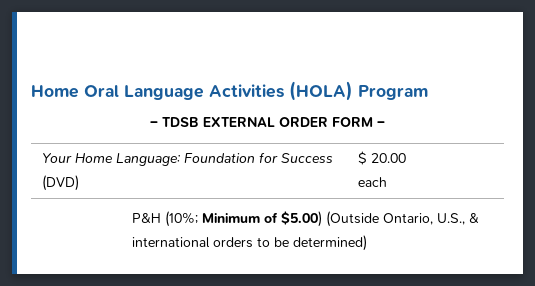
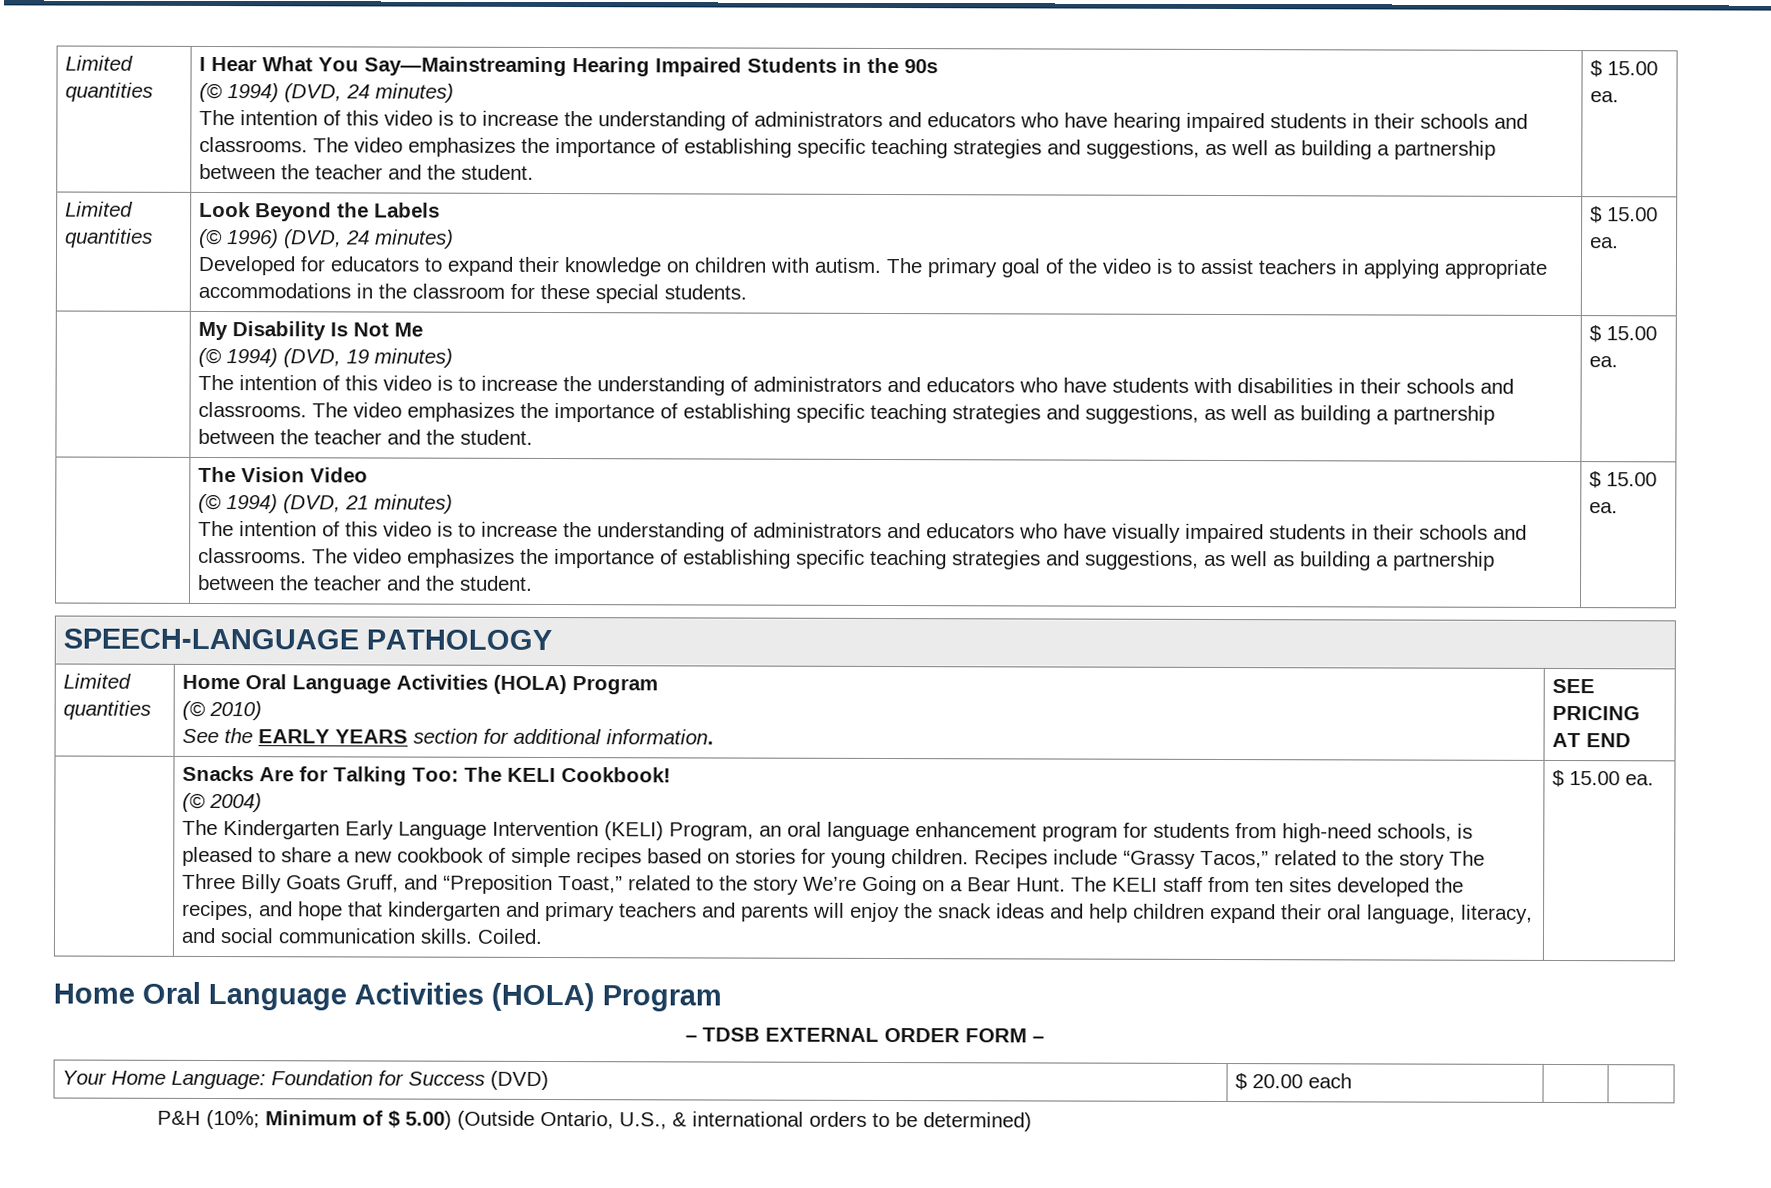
(31, 91) none -> [65,55,134,71] [65,82,154,102] [199,56,939,77] [199,82,455,103] [199,109,1529,133] [199,136,1497,160] [199,163,535,180] [1590,60,1659,78] [1590,91,1620,103] [65,201,134,217] [65,228,154,248] [199,201,441,222] [199,228,455,249] [198,255,1548,279] [198,282,748,304] [1590,206,1659,224] [1590,237,1620,249] [198,321,424,341] [198,347,454,368] [198,374,1515,396] [198,401,1496,425] [198,428,534,445] [1589,325,1658,343] [1589,356,1619,368] [198,466,369,483] [198,493,454,514] [198,520,1528,544] [198,547,1496,571] [198,574,534,591] [1589,471,1658,489] [1589,502,1619,514] [63,628,553,651] [63,673,132,689] [63,700,152,720] [182,674,659,695] [182,700,263,721] [182,728,715,745] [1552,678,1596,694] [1552,705,1641,721] [1552,732,1632,748] [182,765,672,786] [182,792,263,813] [182,819,1474,843] [182,846,1486,870] [182,873,1465,897] [182,900,1534,924] [181,927,544,944] [1552,769,1655,788] Limited quantities | I Hear What You Say—Mainstreaming Hearing Impaired Students in the 90s // (© 1994) (DVD, 24 minutes) // The intention of this video is to increase the understanding of administrators and educators who have hearing impaired students in their schools and classrooms. The video emphasizes the importance of establishing specific teaching strategies and suggestions, as well as building a partnership between the teacher and the student. | $ 15.00 ea. // Limited quantities | Look Beyond the Labels // (© 1996) (DVD, 24 minutes) // Developed for educators to expand their knowledge on children with autism. The primary goal of the video is to assist teachers in applying appropriate accommodations in the classroom for these special students. | $ 15.00 ea. // | My Disability Is Not Me // (© 1994) (DVD, 19 minutes) // The intention of this video is to increase the understanding of administrators and educators who have students with disabilities in their schools and classrooms. The video emphasizes the importance of establishing specific teaching strategies and suggestions, as well as building a partnership between the teacher and the student. | $ 15.00 ea. // | The Vision Video // (© 1994) (DVD, 21 minutes) // The intention of this video is to increase the understanding of administrators and educators who have visually impaired students in their schools and classrooms. The video emphasizes the importance of establishing specific teaching strategies and suggestions, as well as building a partnership between the teacher and the student. | $ 15.00 ea. // SPEECH-LANGUAGE PATHOLOGY // Limited quantities | Home Oral Language Activities (HOLA) Program // (© 2010) // See the EARLY YEARS section for additional information. | SEE PRICING AT END // | Snacks Are for Talking Too: The KELI Cookbook! // (© 2004) // The Kindergarten Early Language Intervention (KELI) Program, an oral language enhancement program for students from high-need schools, is pleased to share a new cookbook of simple recipes based on stories for young children. Recipes include “Grassy Tacos,” related to the story The Three Billy Goats Gruff, and “Preposition Toast,” related to the story We’re Going on a Bear Hunt. The KELI staff from ten sites developed the recipes, and hope that kindergarten and primary teachers and parents will enjoy the snack ideas and help children expand their oral language, literacy, and social communication skills. Coiled. | $ 15.00 ea. //
[281,211,323,227] $5.00) -> [387,1110,452,1130] $ 5.00)

